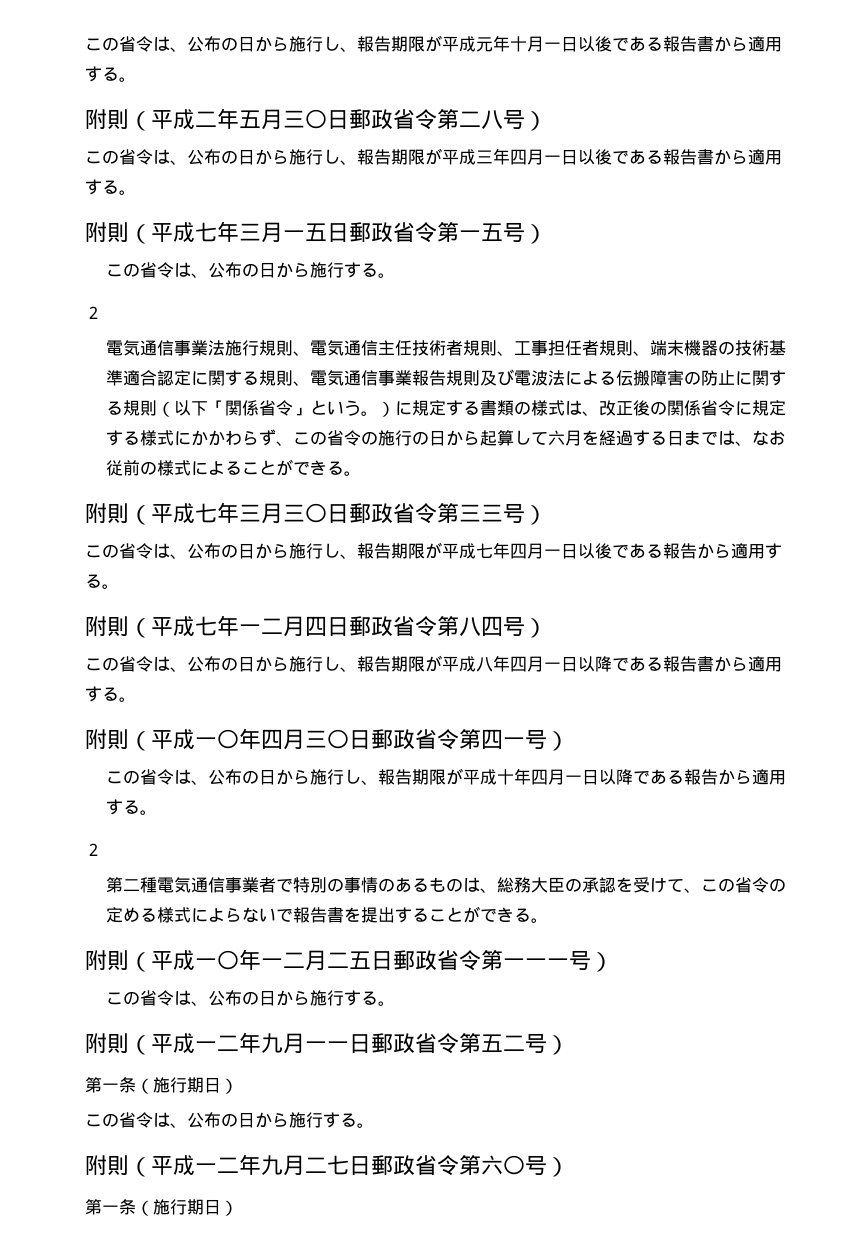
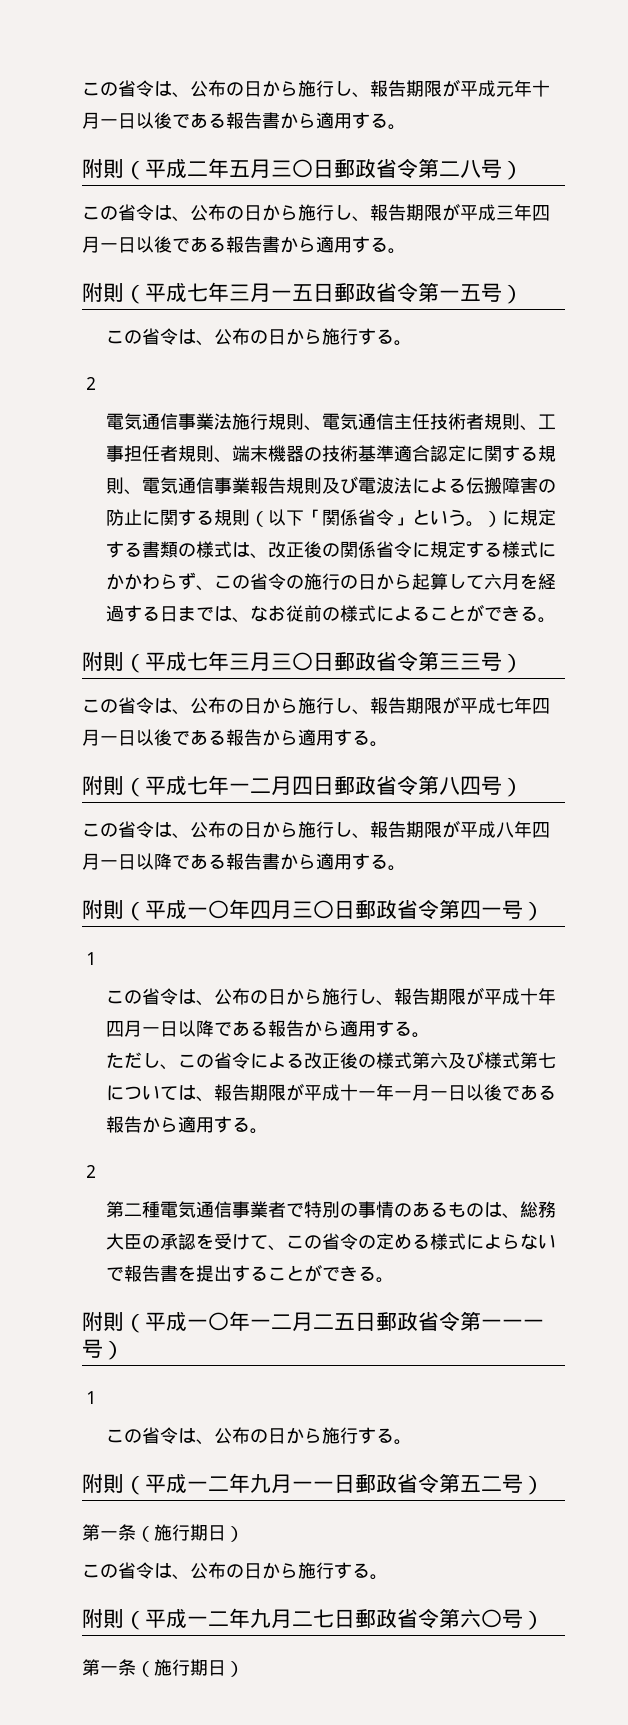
(569, 741) none -> [82,952,100,965] // １
(157, 812) none -> [105,1051,556,1070] [105,1083,556,1102] [105,1116,268,1134] // ただし、この省令による改正後の様式第六及び様式第七については、報告期限が平成十一年一月一日以後である報告から適用する。
(613, 962) none -> [82,1391,100,1404] // １

